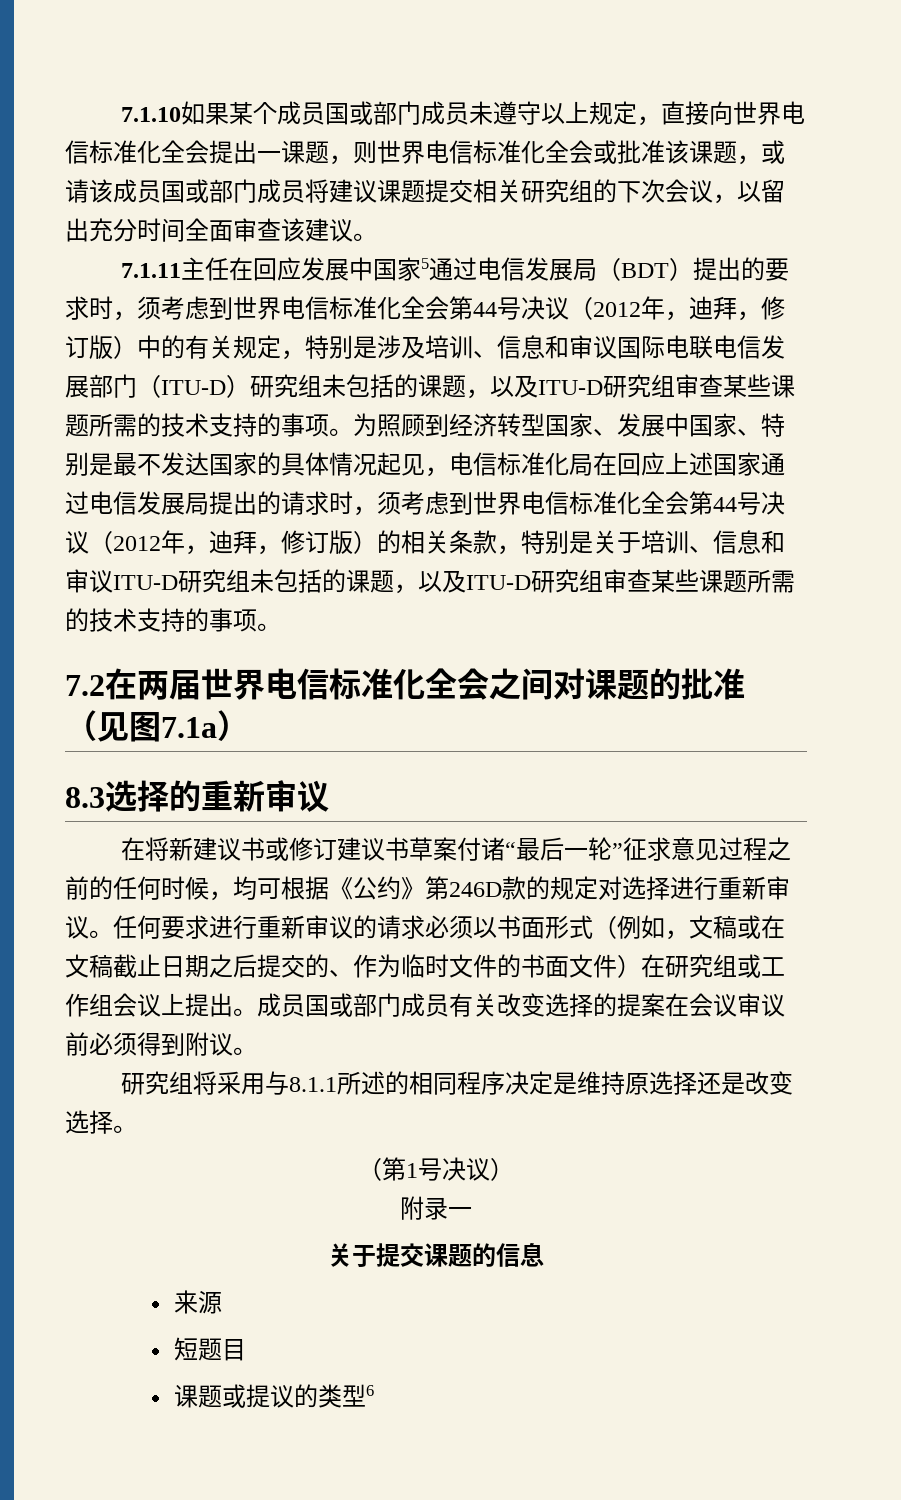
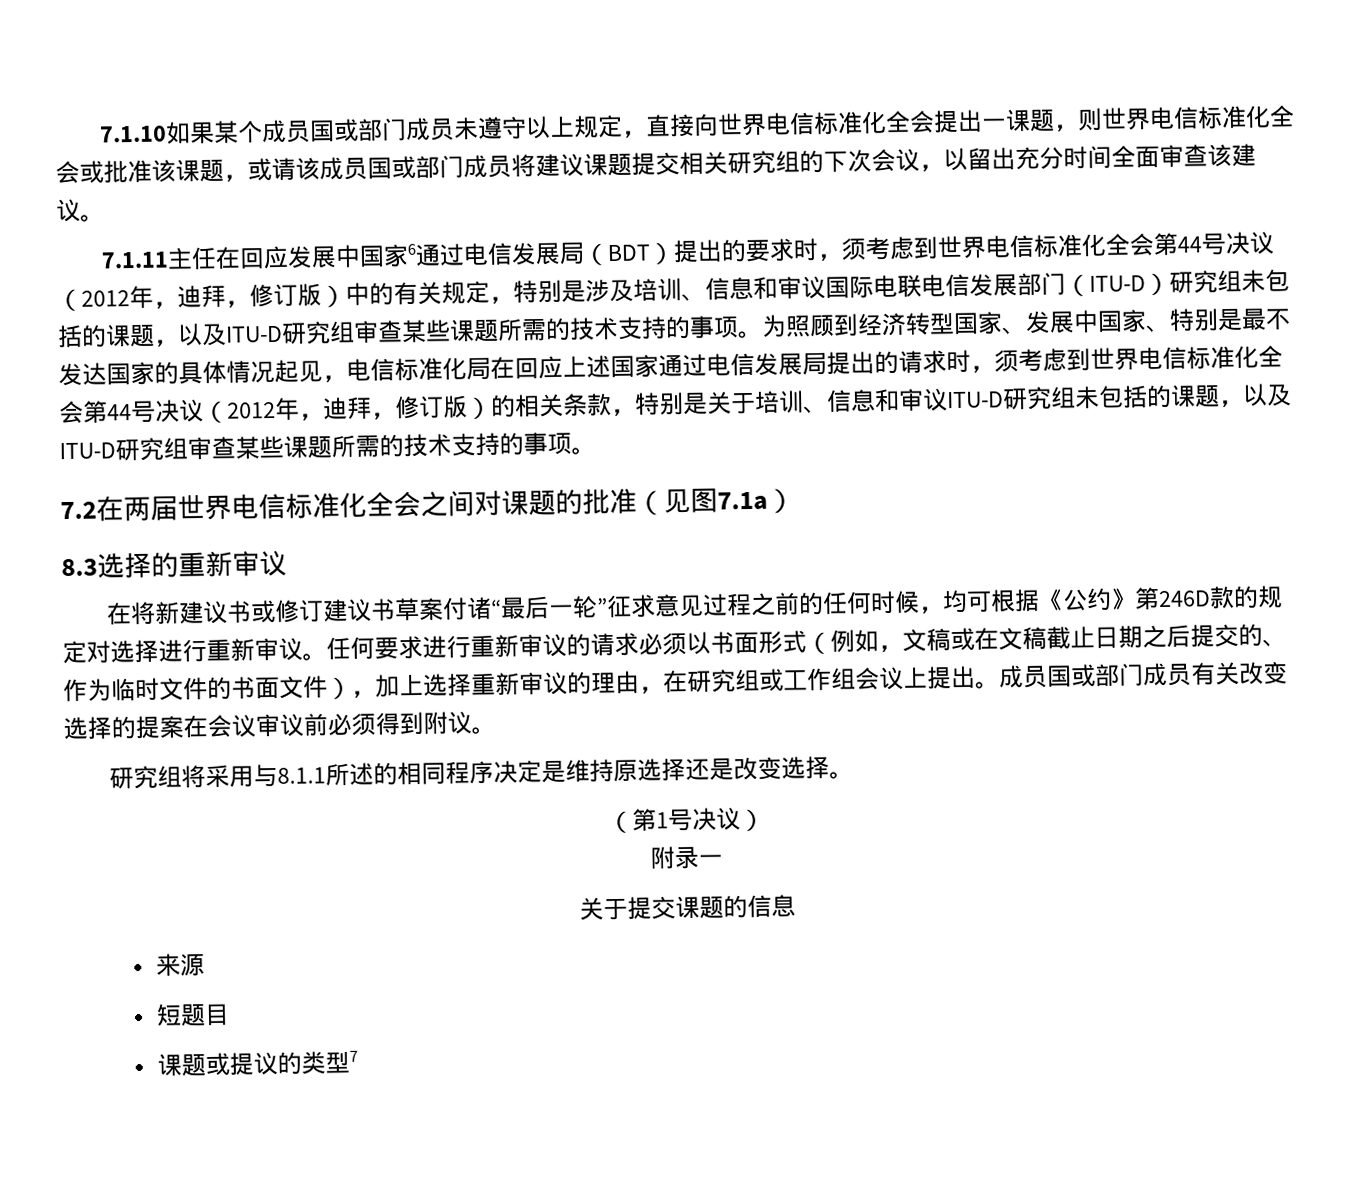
[420,258,429,269] 5 -> [407,243,417,255] 6
(641, 966) none -> [351,670,664,698] ，加上选择重新审议的理由，
[365,1385,374,1396] 6 -> [348,1050,358,1062] 7

